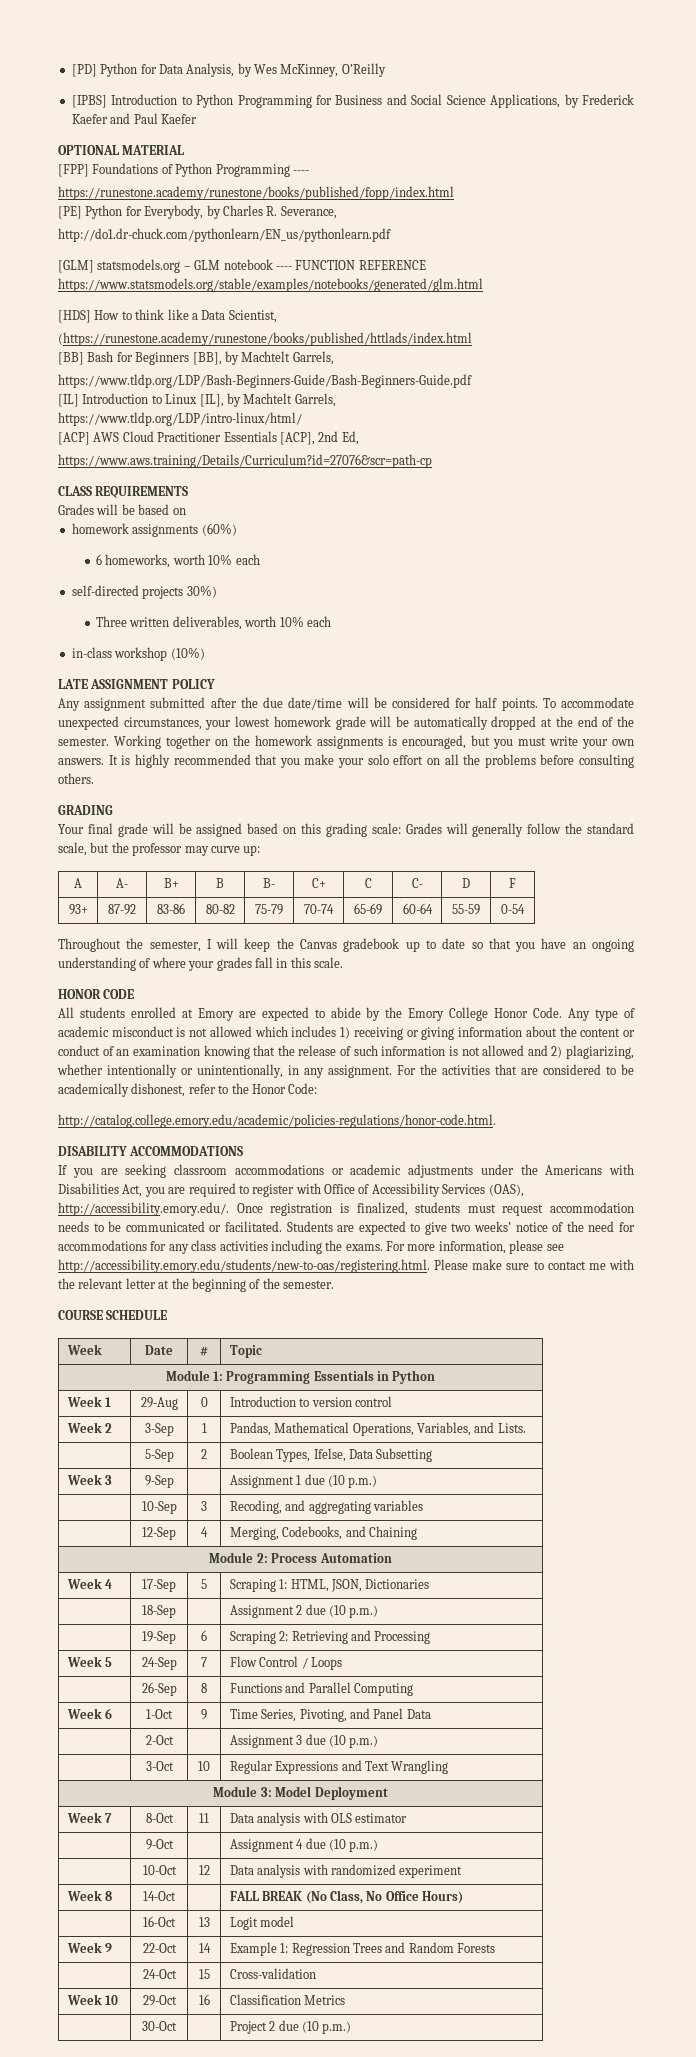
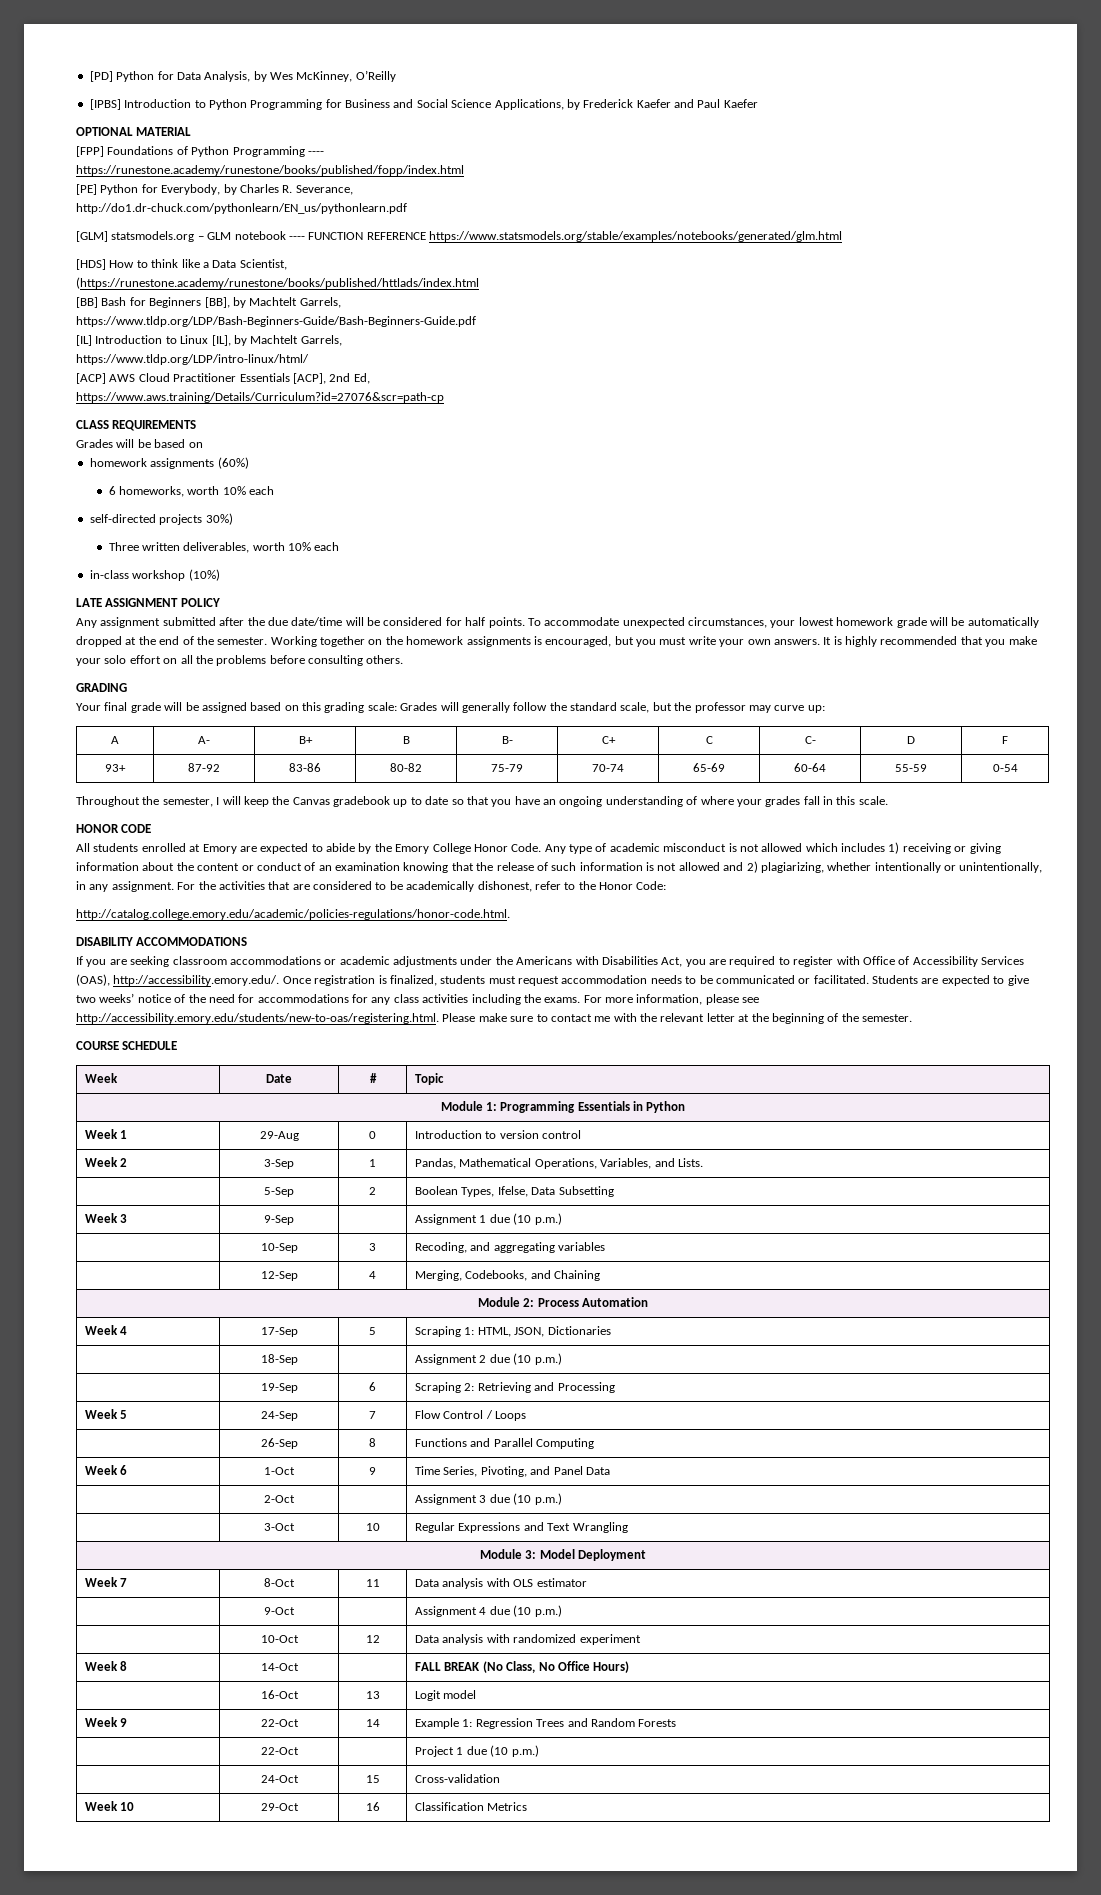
(496, 1948) none -> [260,1747,299,1755] [415,1745,539,1757] // | 22-Oct | | Project 1 due (10 p.m.)
[142,2021,177,2031] [229,2020,352,2034] // | 30-Oct | | Project 2 due (10 p.m.) -> (528, 1806) none

